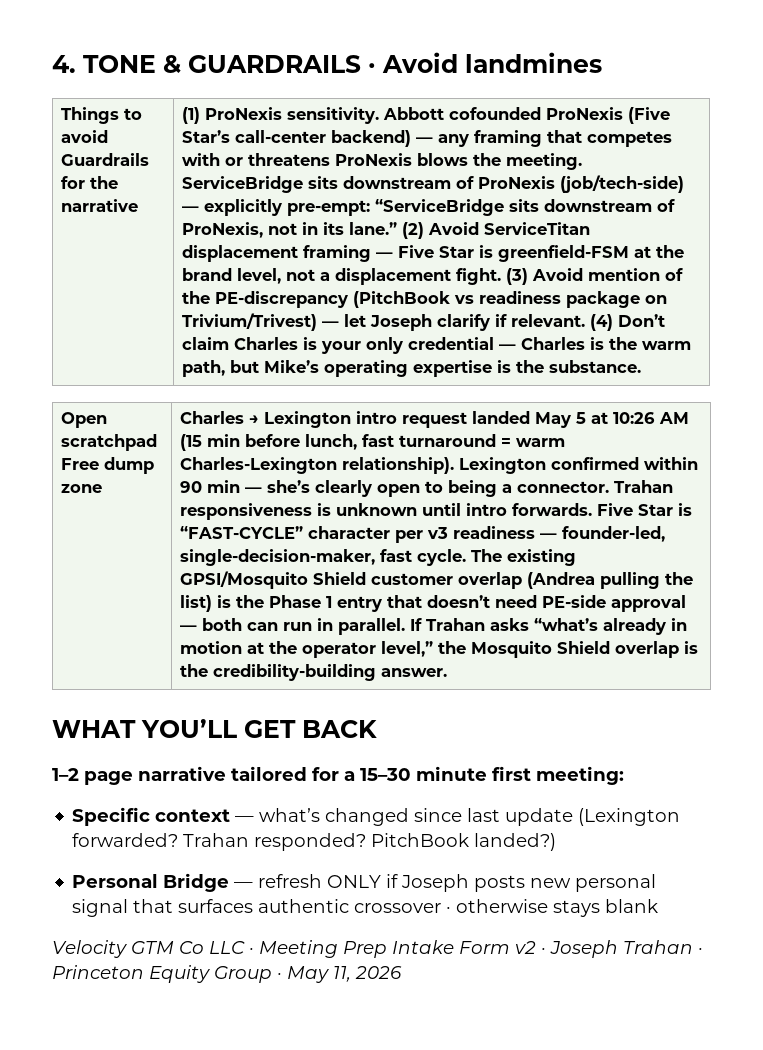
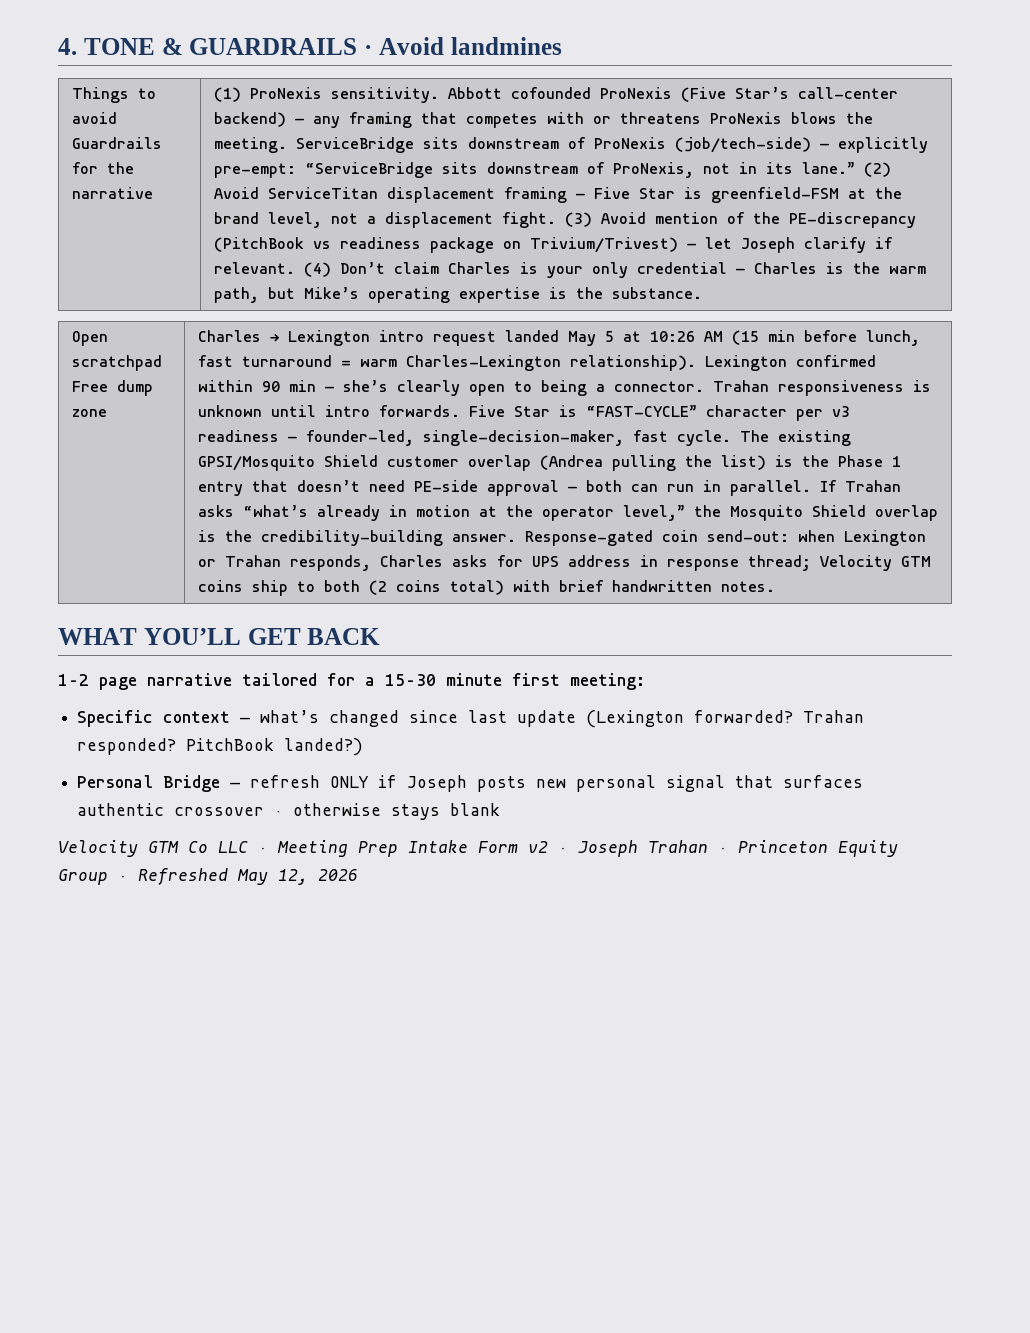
(447, 672) none -> [524,530,926,546] [197,555,931,571] [197,580,775,596] Response-gated coin send-out: when Lexington or Trahan responds, Charles asks for UPS address in response thread; Velocity GTM coins ship to both (2 coins total) with brief handwritten notes.
[287,966,351,983] May 11, -> [138,868,308,885] Refreshed May 12,

